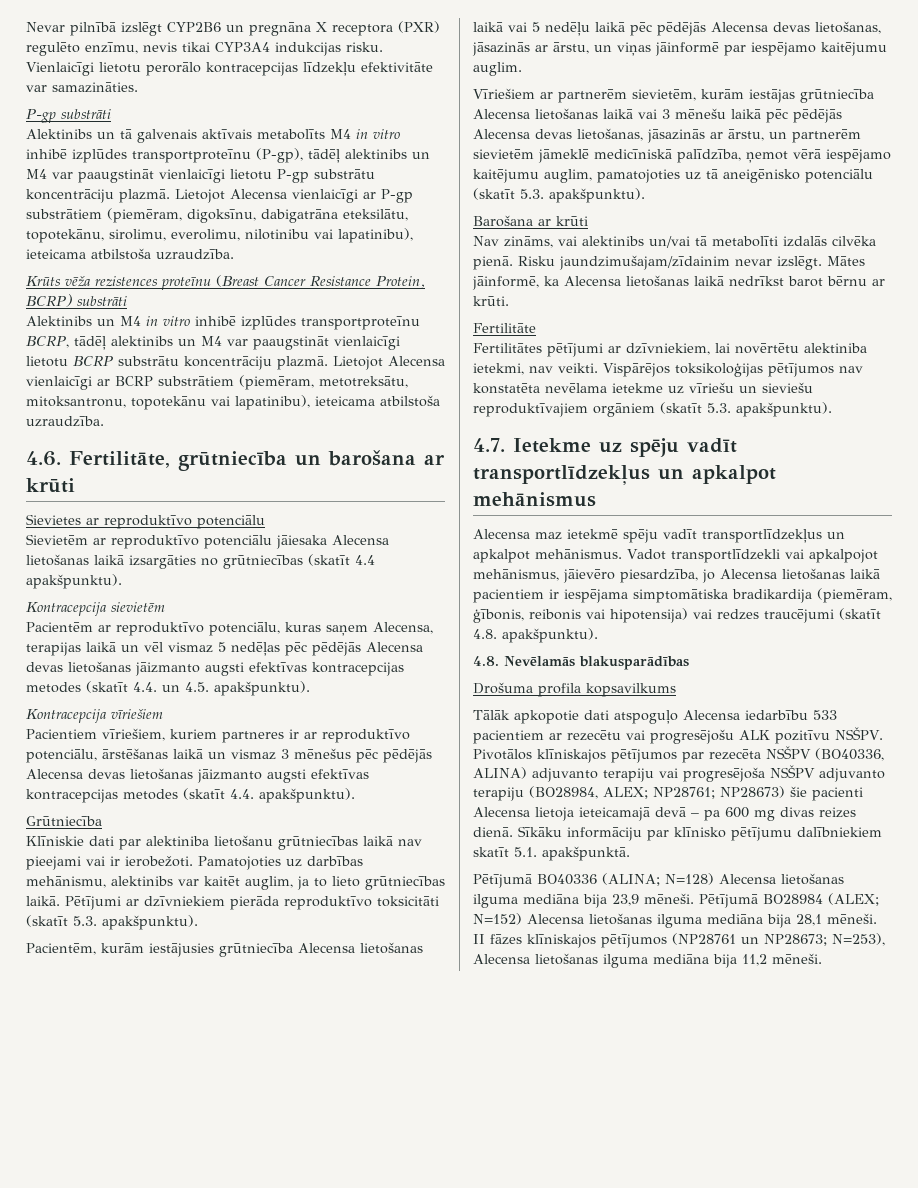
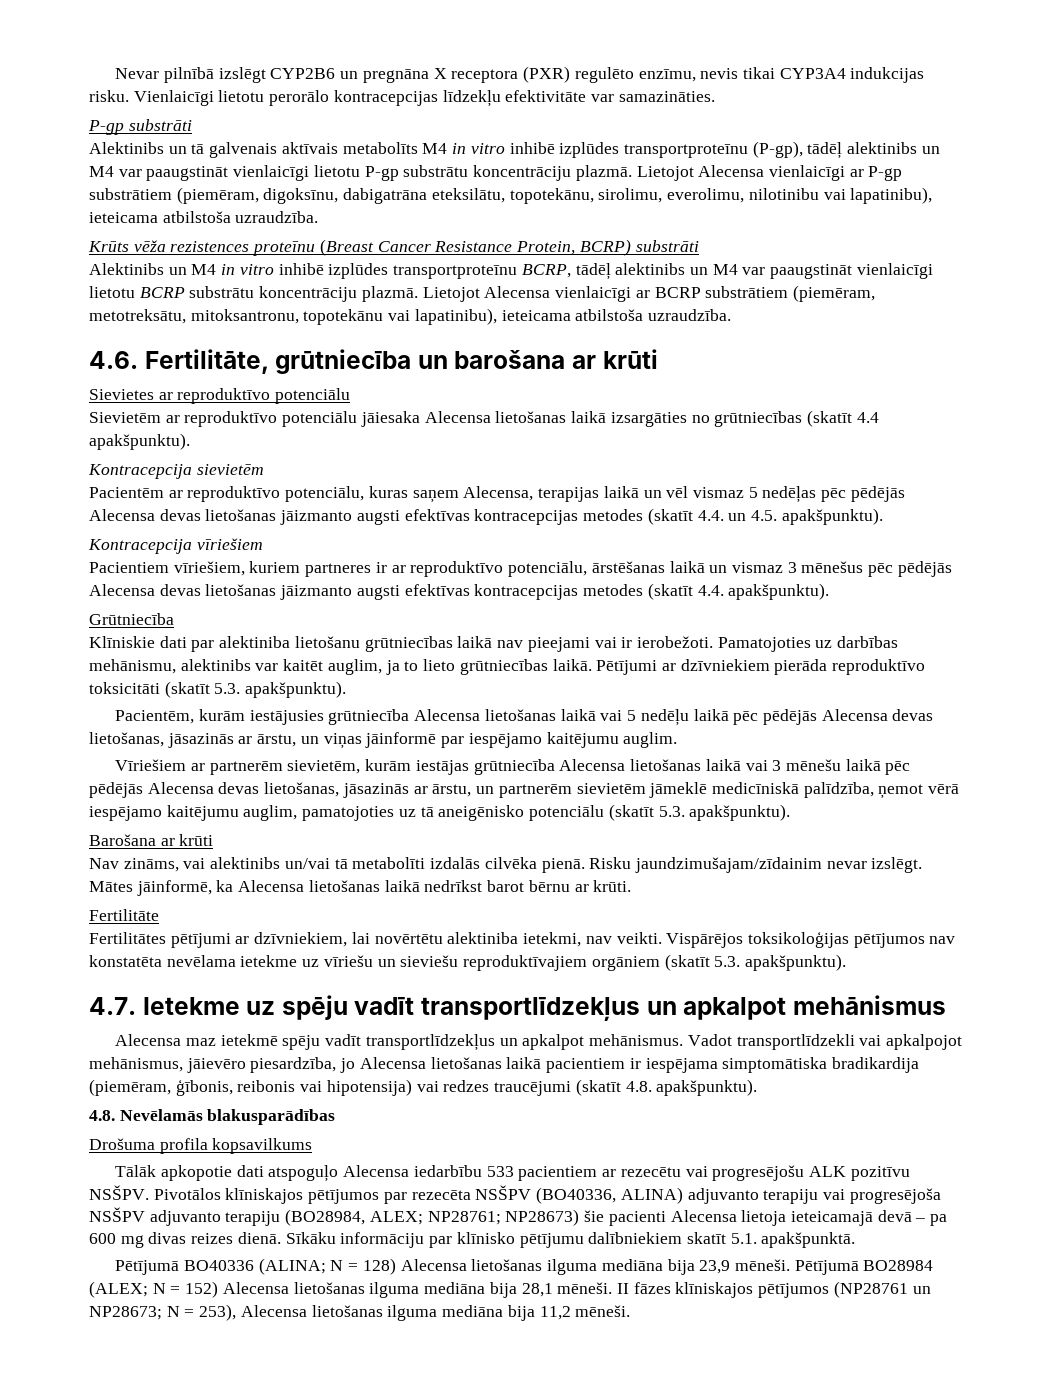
[665,873,714,885] N=128) -> [330,1258,396,1275] N = 128)
[473,913,522,925] N=152) -> [152,1281,219,1298] N = 152)
[832,933,885,946] N=253), -> [166,1304,237,1321] N = 253),

